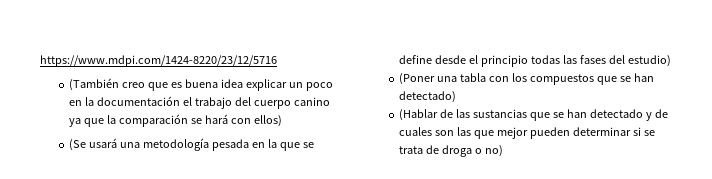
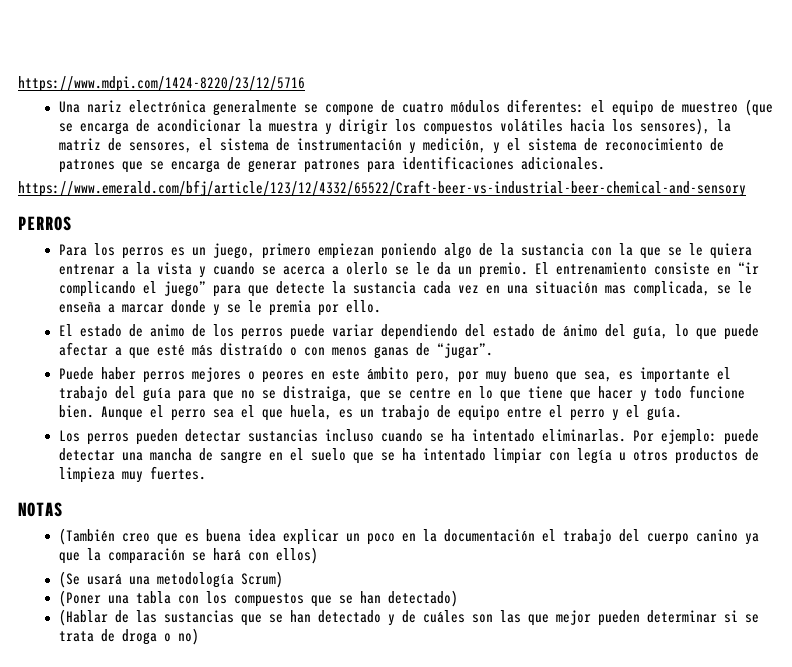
(277, 61) none -> [58,99,773,116] [58,118,731,135] [58,138,724,154] [58,156,605,173] [18,180,746,197] [18,216,72,231] [58,243,752,259] [58,262,759,278] [58,281,752,297] [58,300,381,316] [58,324,759,340] [58,342,493,359] [58,367,731,383] [58,385,745,402] [58,405,682,421] [58,429,759,445] [58,448,759,464] [58,466,206,483] [18,502,63,517] // Una nariz electrónica generalmente se compone de cuatro módulos diferentes: el equipo de muestreo (que se encarga de acondicionar la muestra y dirigir los compuestos volátiles hacia los sensores), la matriz de sensores, el sistema de instrumentación y medición, y el sistema de reconocimiento de patrones que se encarga de generar patrones para identificaciones adicionales. // https://www.emerald.com/bfj/article/123/12/4332/65522/Craft-beer-vs-industrial-beer-chemical-and-sensory // PERROS // Para los perros es un juego, primero empiezan poniendo algo de la sustancia con la que se le quiera entrenar a la vista y cuando se acerca a olerlo se le da un premio. El entrenamiento consiste en “ir complicando el juego” para que detecte la sustancia cada vez en una situación mas complicada, se le enseña a marcar donde y se le premia por ello. // El estado de animo de los perros puede variar dependiendo del estado de ánimo del guía, lo que puede afectar a que esté más distraído o con menos ganas de “jugar”. // Puede haber perros mejores o peores en este ámbito pero, por muy bueno que sea, es importante el trabajo del guía para que no se distraiga, que se centre en lo que tiene que hacer y todo funcione bien. Aunque el perro sea el que huela, es un trabajo de equipo entre el perro y el guía. // Los perros pueden detectar sustancias incluso cuando se ha intentado eliminarlas. Por ejemplo: puede detectar una mancha de sangre en el suelo que se ha intentado limpiar con legía u otros productos de limpieza muy fuertes. // NOTAS
[212,139,315,151] [399,55,672,67] pesada en la que se define desde el principio todas las fases del estudio) -> [240,571,283,588] Scrum)
[399,127,433,136] cuales -> [422,610,465,623] cuáles

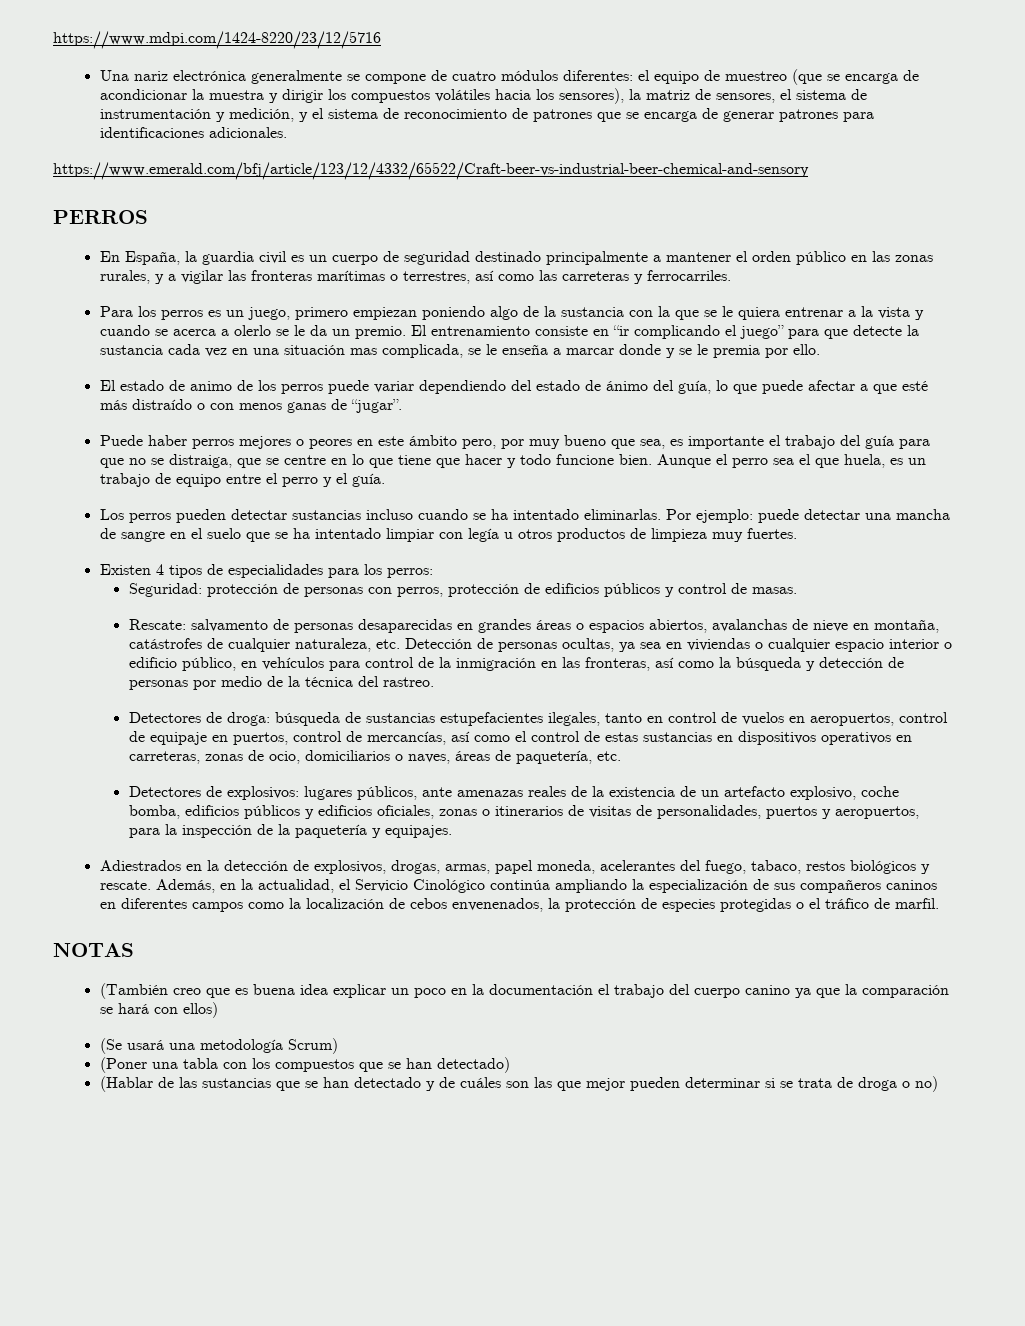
(72, 223) none -> [99,251,933,265] [99,270,731,284] // En España, la guardia civil es un cuerpo de seguridad destinado principalmente a mantener el orden público en las zonas rurales, y a vigilar las fronteras marítimas o terrestres, así como las carreteras y ferrocarriles.
(206, 473) none -> [99,564,433,578] [128,583,797,597] [128,619,939,633] [128,638,952,652] [128,657,904,671] [128,676,434,690] [128,712,948,726] [128,731,912,745] [128,750,621,764] [128,786,899,800] [128,805,919,819] [128,824,452,838] [99,860,930,874] [99,879,937,893] [99,898,939,912] // Existen 4 tipos de especialidades para los perros: // Seguridad: protección de personas con perros, protección de edificios públicos y control de masas. // Rescate: salvamento de personas desaparecidas en grandes áreas o espacios abiertos, avalanchas de nieve en montaña, catástrofes de cualquier naturaleza, etc. Detección de personas ocultas, ya sea en viviendas o cualquier espacio interior o edificio público, en vehículos para control de la inmigración en las fronteras, así como la búsqueda y detección de personas por medio de la técnica del rastreo. // Detectores de droga: búsqueda de sustancias estupefacientes ilegales, tanto en control de vuelos en aeropuertos, control de equipaje en puertos, control de mercancías, así como el control de estas sustancias en dispositivos operativos en carreteras, zonas de ocio, domiciliarios o naves, áreas de paquetería, etc. // Detectores de explosivos: lugares públicos, ante amenazas reales de la existencia de un artefacto explosivo, coche bomba, edificios públicos y edificios oficiales, zonas o itinerarios de visitas de personalidades, puertos y aeropuertos, para la inspección de la paquetería y equipajes. // Adiestrados en la detección de explosivos, drogas, armas, papel moneda, acelerantes del fuego, tabaco, restos biológicos y rescate. Además, en la actualidad, el Servicio Cinológico continúa ampliando la especialización de sus compañeros caninos en diferentes campos como la localización de cebos envenenados, la protección de especies protegidas o el tráfico de marfil.

